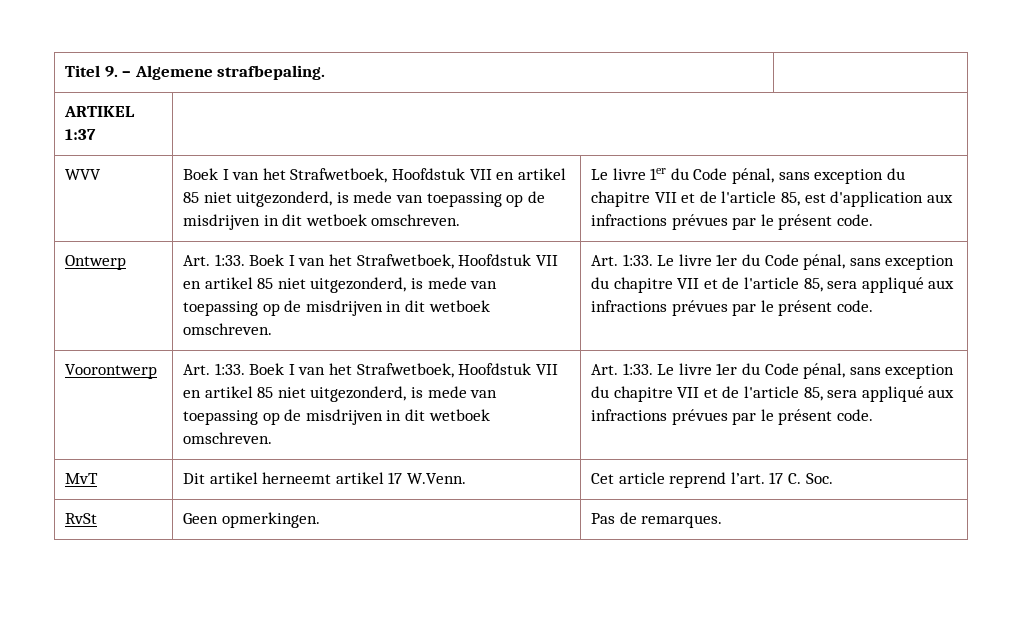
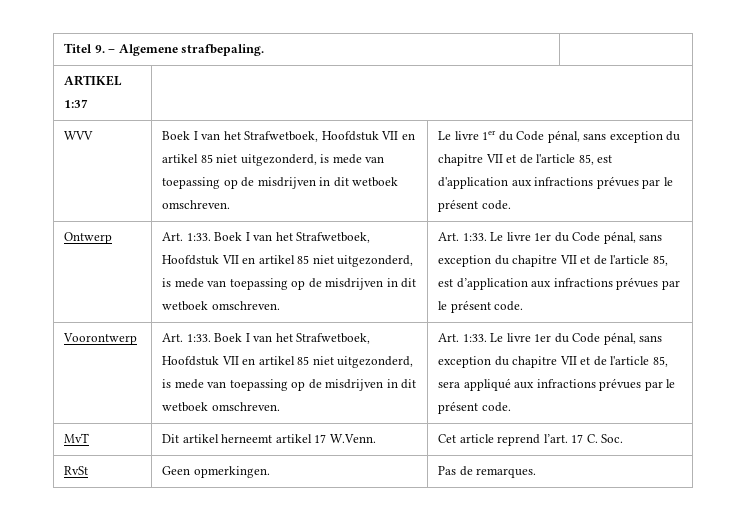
[827,277,924,293] sera appliqué -> [437,278,528,290] est d’application

